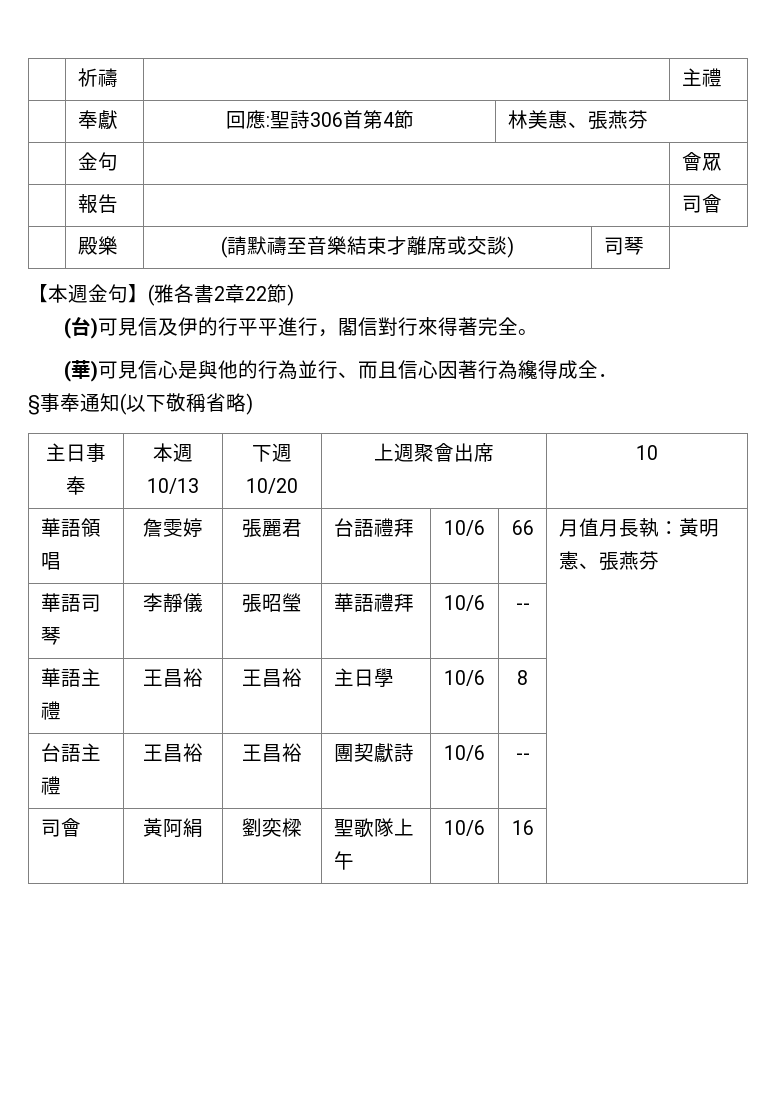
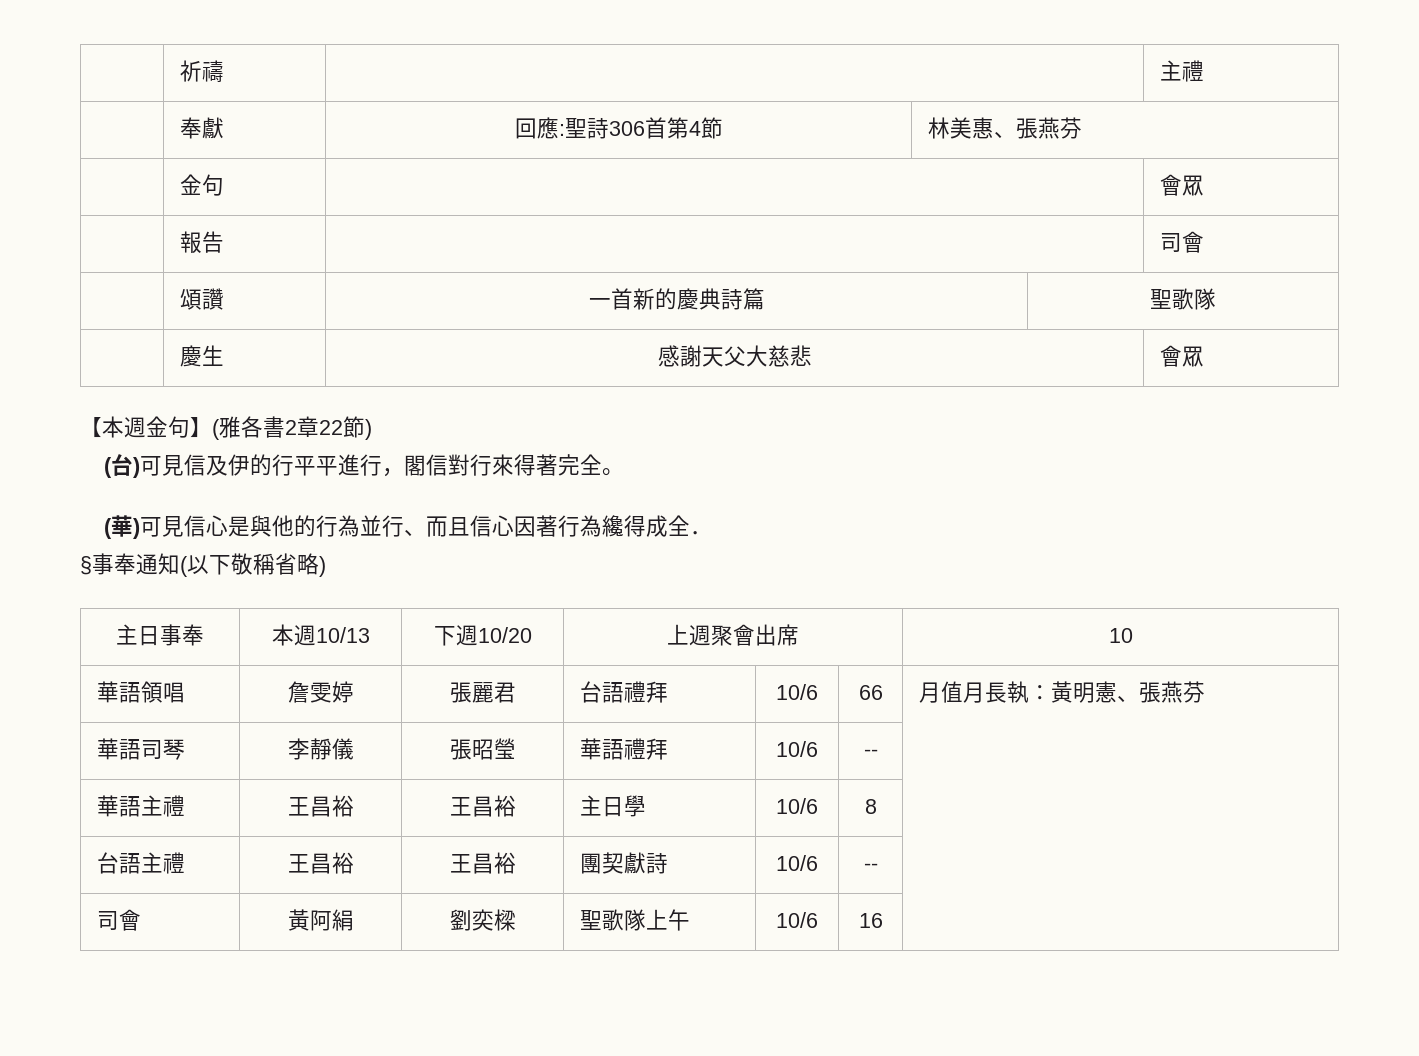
[77,236,118,255] [221,236,514,258] [603,237,644,255] 殿樂 | (請默禱至音樂結束才離席或交談) | 司琴 -> [179,288,224,310] [588,288,765,310] [1150,288,1216,310] [179,345,224,367] [657,345,812,367] [1159,345,1204,367] 頌讚 | 一首新的慶典詩篇 | 聖歌隊 // | 慶生 | 感謝天父大慈悲 | 會眾

